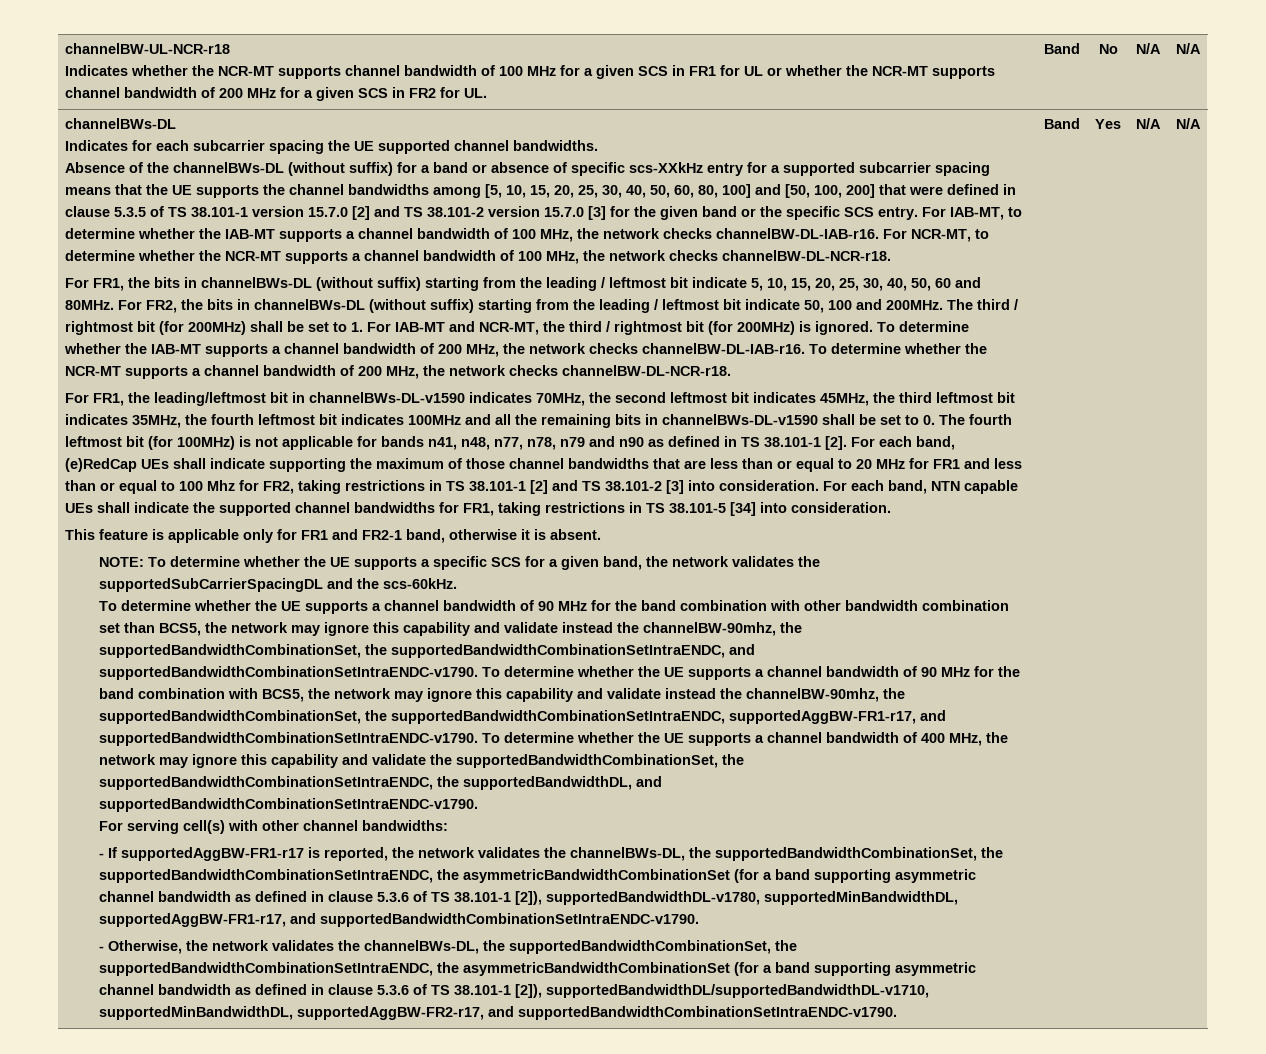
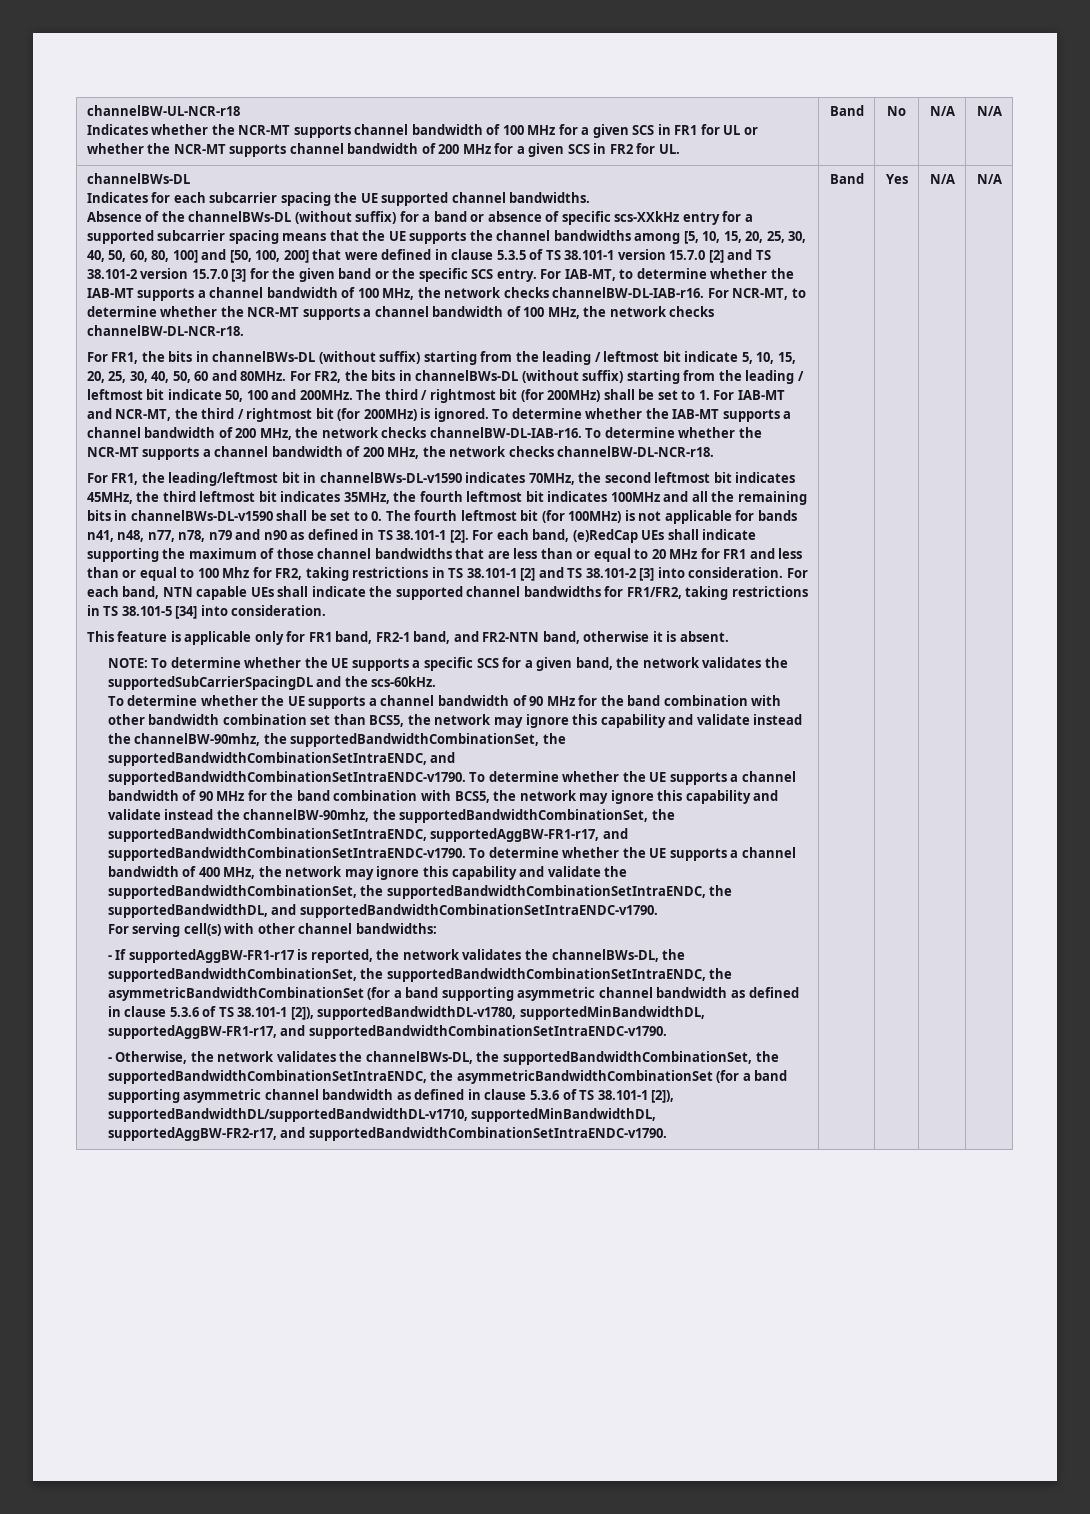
[463,503,495,516] FR1, -> [626,587,682,599] FR1/FR2,
[332,529,403,540] and FR2-1 -> [335,631,540,644] band, FR2-1 band, and FR2-NTN

